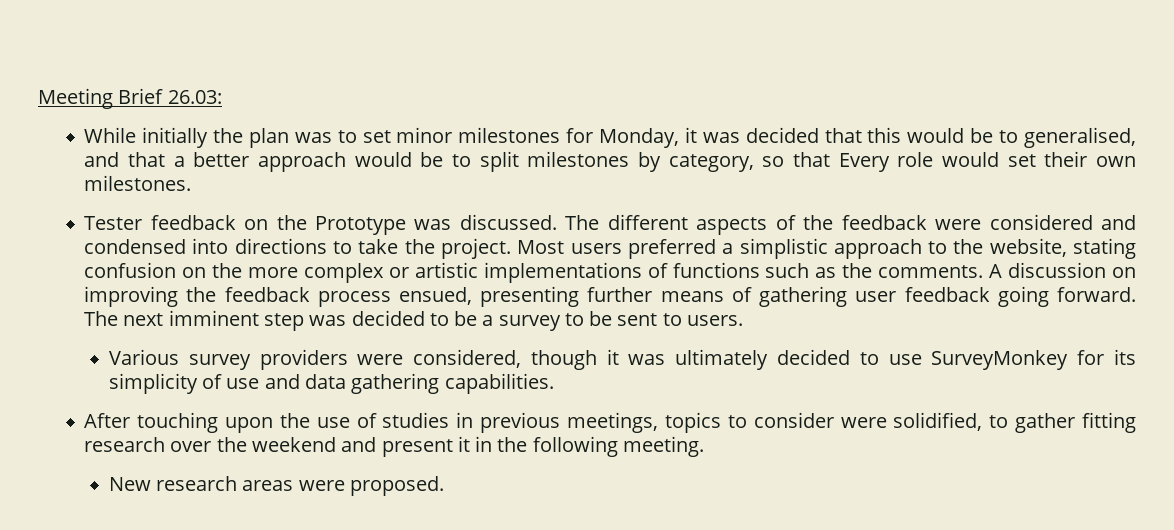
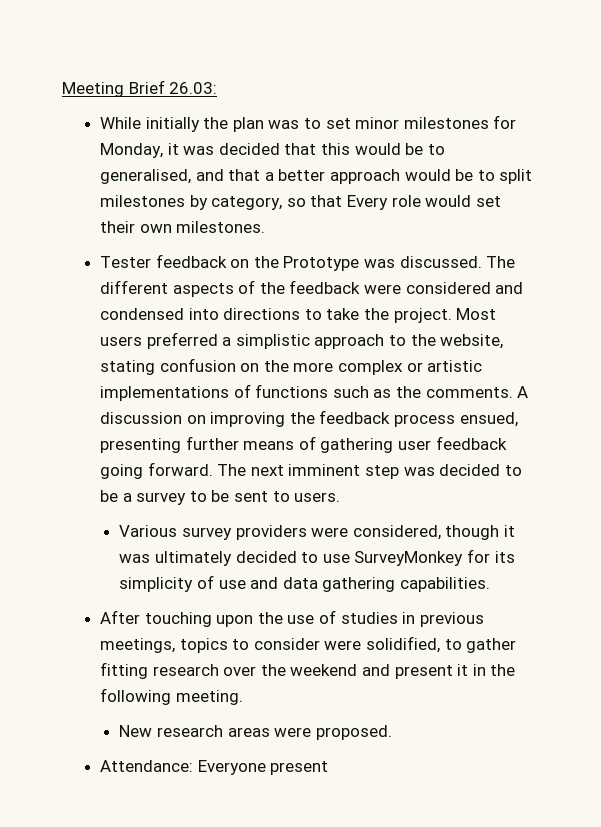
(444, 486) none -> [100,760,329,775] // Attendance: Everyone present

